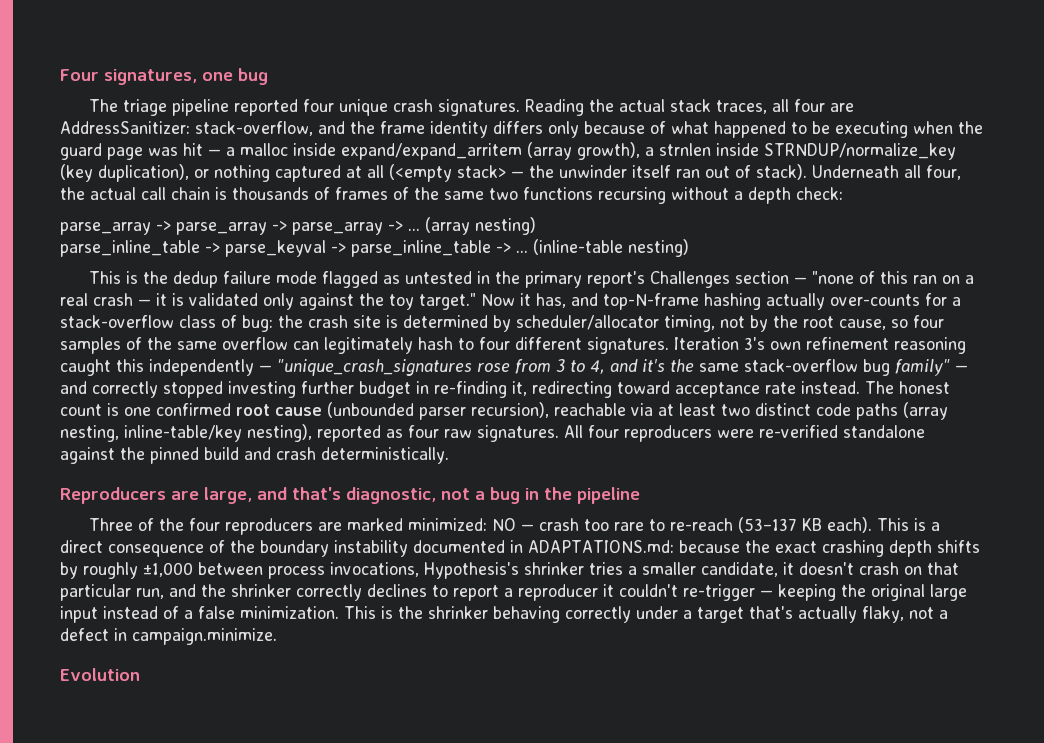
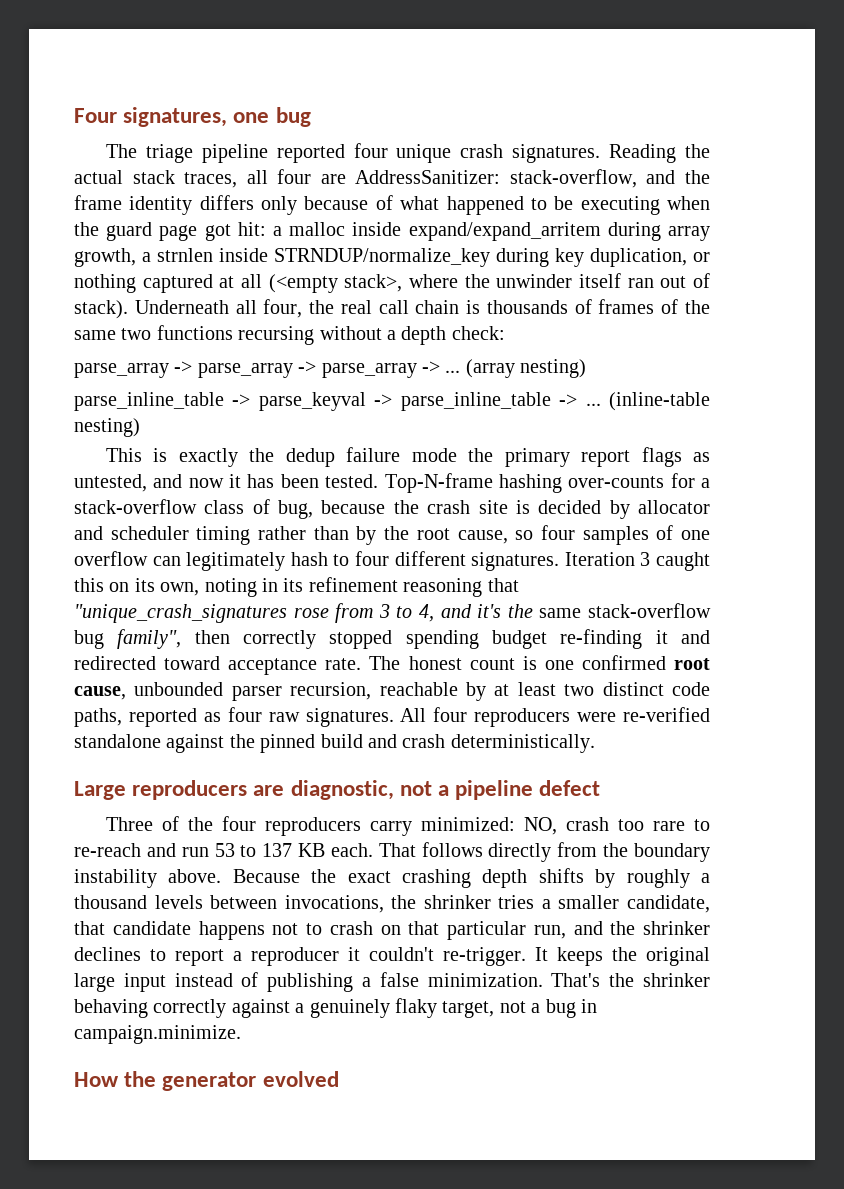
[148,143,221,156] was hit — -> [204,222,266,241] got hit:
[527,142,640,160] (array growth), -> [607,222,710,241] [74,248,136,267] during array growth,
[60,164,189,182] (key duplication), -> [496,248,687,267] during key duplication,
[457,165,524,178] stack> — -> [344,274,458,292] stack>, where
[90,187,136,200] actual -> [340,300,372,314] real
(138, 277) none -> [178,448,238,467] exactly
[321,271,974,288] [60,293,825,310] flagged as untested in the primary report's Challenges section — "none of this ran on a real crash — it is validated only against the toy target." Now it has, and top-N-frame hashing actually -> [468,447,710,467] [74,473,562,493] the primary report flags as untested, and now it has been tested. Top-N-frame hashing
[242,315,273,332] bug: -> [278,500,386,519] bug, because
[403,315,745,332] determined by scheduler/allocator timing, not -> [538,500,711,519] [74,526,349,545] decided by allocator and scheduler timing rather than
[147,337,217,350] the same -> [681,530,710,540] one
[744,337,966,354] [60,359,272,376] 3's own refinement reasoning caught this independently — -> [640,552,711,571] [74,577,519,597] 3 caught this on its own, noting in its refinement reasoning that
[895,359,968,376] [60,381,860,398] family" — and correctly stopped investing further budget in re-finding it, redirecting toward acceptance rate instead. -> [117,629,710,649] [74,656,362,675] family", then correctly stopped spending budget re-finding it and redirected toward acceptance rate.
[275,402,653,420] cause (unbounded parser recursion), reachable via -> [74,682,486,701] cause, unbounded parser recursion, reachable by
[856,402,948,420] [60,424,312,442] paths (array nesting, inline-table/key nesting), -> [74,708,122,727] paths,
[60,487,640,504] Reproducers are large, and that's diagnostic, not a bug in the pipeline -> [74,780,601,800] Large reproducers are diagnostic, not a pipeline defect
[317,518,534,531] are marked minimized: NO — -> [369,817,557,836] carry minimized: NO,
[737,517,940,533] [60,540,740,557] (53–137 KB each). This is a direct consequence of the boundary instability documented in ADAPTATIONS.md: because -> [146,842,710,862] [74,869,300,888] and run 53 to 137 KB each. That follows directly from the boundary instability above. Because
[143,562,519,579] ±1,000 between process invocations, Hypothesis's -> [700,873,710,883] [74,895,417,913] a thousand levels between invocations, the
[783,562,854,575] it doesn't -> [74,921,322,940] that candidate happens not to
[296,584,362,601] correctly -> (710, 928) none
[683,584,836,601] re-trigger — keeping -> [443,947,603,966] re-trigger. It keeps
(179, 612) none -> [267,973,354,992] publishing
[344,606,393,619] This is -> [551,973,601,987] That's
[636,606,948,623] [60,628,109,641] under a target that's actually flaky, not a defect -> [231,998,576,1018] against a genuinely flaky target, not a bug
[60,668,140,681] Evolution -> [74,1071,339,1091] How the generator evolved

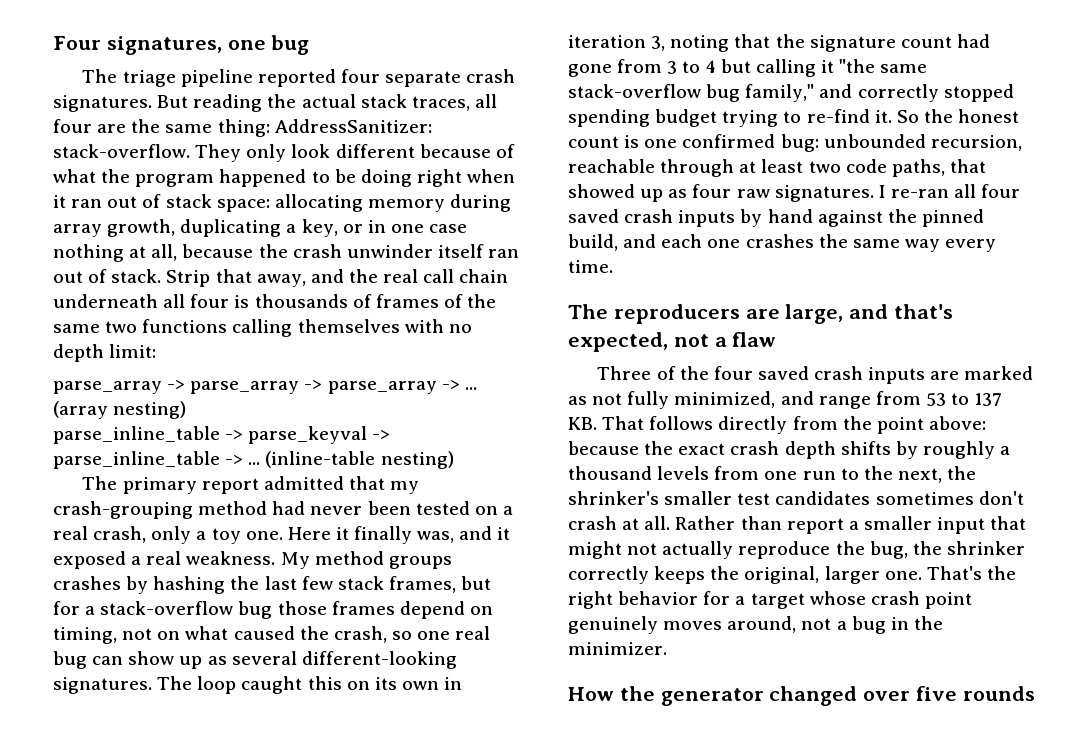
[396,144,452,163] unique -> [385,71,462,87] separate
[609,144,677,163] Reading -> [157,94,263,112] But reading
[355,169,710,188] [74,195,298,215] AddressSanitizer: stack-overflow, and the frame identity differs only -> [131,119,432,137] [53,144,415,162] the same thing: AddressSanitizer: stack-overflow. They only look different
(440, 203) none -> [101,169,215,187] the program
[580,196,711,215] [74,222,710,241] [74,248,710,267] [74,274,490,293] executing when the guard page got hit: a malloc inside expand/expand_arritem during array growth, a strnlen inside STRNDUP/normalize_key during key duplication, or nothing captured at all (<empty stack>, where the -> [360,169,516,187] [53,194,512,212] [53,219,468,237] [53,244,342,262] doing right when it ran out of stack space: allocating memory during array growth, duplicating a key, or in one case nothing at all, because the crash
[74,299,303,319] stack). Underneath all four, -> [111,269,344,287] stack. Strip that away, and
(460, 307) none -> [53,294,230,308] underneath all four
[238,326,505,345] recursing without a depth check: -> [232,319,472,337] [53,344,157,362] calling themselves with no depth limit:
[105,447,710,467] [74,473,711,493] [74,499,711,519] [74,525,710,545] [74,551,711,571] [74,577,519,597] [74,603,533,623] This is exactly the dedup failure mode the primary report flags as untested, and now it has been tested. Top-N-frame hashing over-counts for a stack-overflow class of bug, because the crash site is decided by allocator and scheduler timing rather than by the root cause, so four samples of one overflow can legitimately hash to four different signatures. Iteration 3 caught this on its own, noting in its refinement reasoning that "unique_crash_signatures rose from 3 to 4, and it's the -> [82,476,420,494] [53,501,513,519] [53,526,511,544] [53,551,452,569] [53,576,492,594] [53,601,493,619] [53,626,491,644] [53,651,457,669] [53,676,463,694] [568,34,990,52] [568,59,876,77] The primary report admitted that my crash-grouping method had never been tested on a real crash, only a toy one. Here it finally was, and it exposed a real weakness. My method groups crashes by hashing the last few stack frames, but for a stack-overflow bug those frames depend on timing, not on what caused the crash, so one real bug can show up as several different-looking signatures. The loop caught this on its own in iteration 3, noting that the signature count had gone from 3 to 4 but calling it "the
[117,629,230,649] family", then -> [745,84,853,102] family," and
[560,629,710,649] [74,656,401,675] re-finding it and redirected toward acceptance rate. The -> [722,109,953,127] trying to re-find it. So the
[674,658,711,670] [74,682,282,701] root cause, unbounded parser -> [780,134,926,152] bug: unbounded
[466,682,486,701] by -> [660,159,735,177] through
[602,682,664,696] distinct -> (841, 167) none
[128,708,197,727] reported -> [949,159,986,173] [568,184,664,202] that showed up
[400,707,710,727] [74,734,595,753] [74,780,601,800] [105,816,711,836] [74,843,209,857] All four reproducers were re-verified standalone against the pinned build and crash deterministically. // Large reproducers are diagnostic, not a pipeline defect // Three of the four reproducers carry minimized: NO, crash too rare to re-reach and run -> [878,184,1021,198] [568,209,984,227] [568,234,997,252] [568,260,613,273] [568,304,954,324] [568,332,777,352] [597,366,1034,384] [568,391,921,409] I re-ran all four saved crash inputs by hand against the pinned build, and each one crashes the same way every time. // The reproducers are large, and that's expected, not a flaw // Three of the four saved crash inputs are marked as not fully minimized, and range from
[298,843,373,857] KB each. -> [568,417,597,430] KB.
[634,843,710,862] [74,869,300,888] boundary instability above. Because -> [876,416,986,434] [568,441,639,455] point above: because
[402,869,471,888] crashing -> [730,441,780,455] crash
[210,895,710,913] [74,921,710,940] [74,947,710,966] [74,972,710,992] [74,998,495,1018] between invocations, the shrinker tries a smaller candidate, that candidate happens not to crash on that particular run, and the shrinker declines to report a reproducer it couldn't re-trigger. It keeps the original large input instead of publishing a false minimization. That's the shrinker behaving correctly against a genuinely flaky target, -> [714,466,977,483] [568,491,1024,505] [568,516,1027,534] [568,541,1025,559] [568,566,1016,584] [568,591,972,609] [568,616,797,634] from one run to the next, the shrinker's smaller test candidates sometimes don't crash at all. Rather than report a smaller input that might not actually reproduce the bug, the shrinker correctly keeps the original, larger one. That's the right behavior for a target whose crash point genuinely moves around,
[74,1025,241,1044] campaign.minimize. -> [913,616,943,630] [568,642,667,655] the minimizer.
[262,1071,339,1087] evolved -> [769,686,1035,706] changed over five rounds

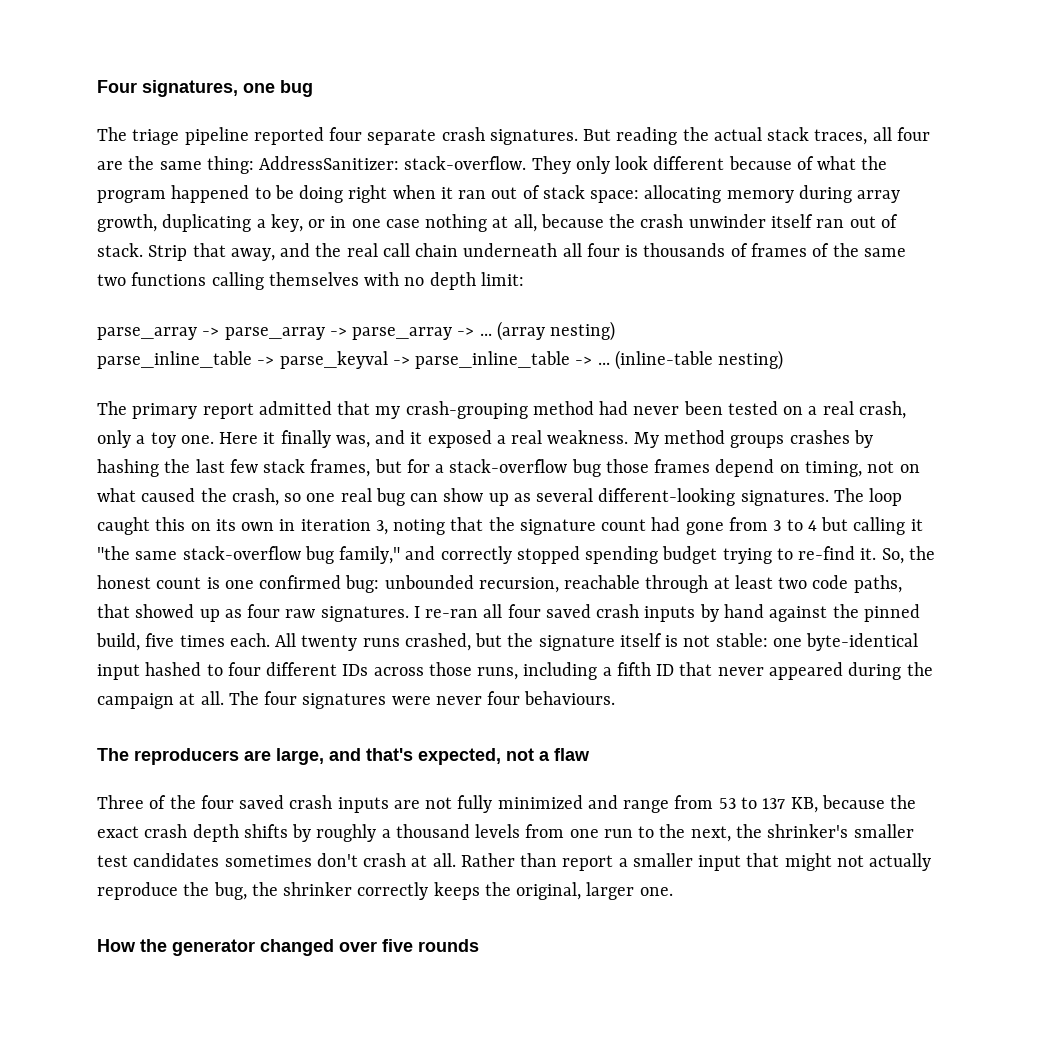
[896,110,919,123] So -> [881,548,904,564] So,
[623,234,997,252] [568,260,613,273] and each one crashes the same way every time. -> [145,633,919,651] [97,662,933,680] [97,691,616,709] five times each. All twenty runs crashed, but the signature itself is not stable: one byte-identical input hashed to four different IDs across those runs, including a fifth ID that never appeared during the campaign at all. The four signatures were never four behaviours.
[964,366,1034,380] [568,396,587,405] marked as -> (420, 804) none
[674,391,776,408] minimized, -> [497,795,583,809] minimized
[568,416,986,434] KB. That follows directly from the point above: -> [790,797,818,813] KB,
[926,566,1016,580] [568,591,972,609] [568,616,943,634] [568,642,667,655] That's the right behavior for a target whose crash point genuinely moves around, not a bug in the minimizer. -> (673, 891) none

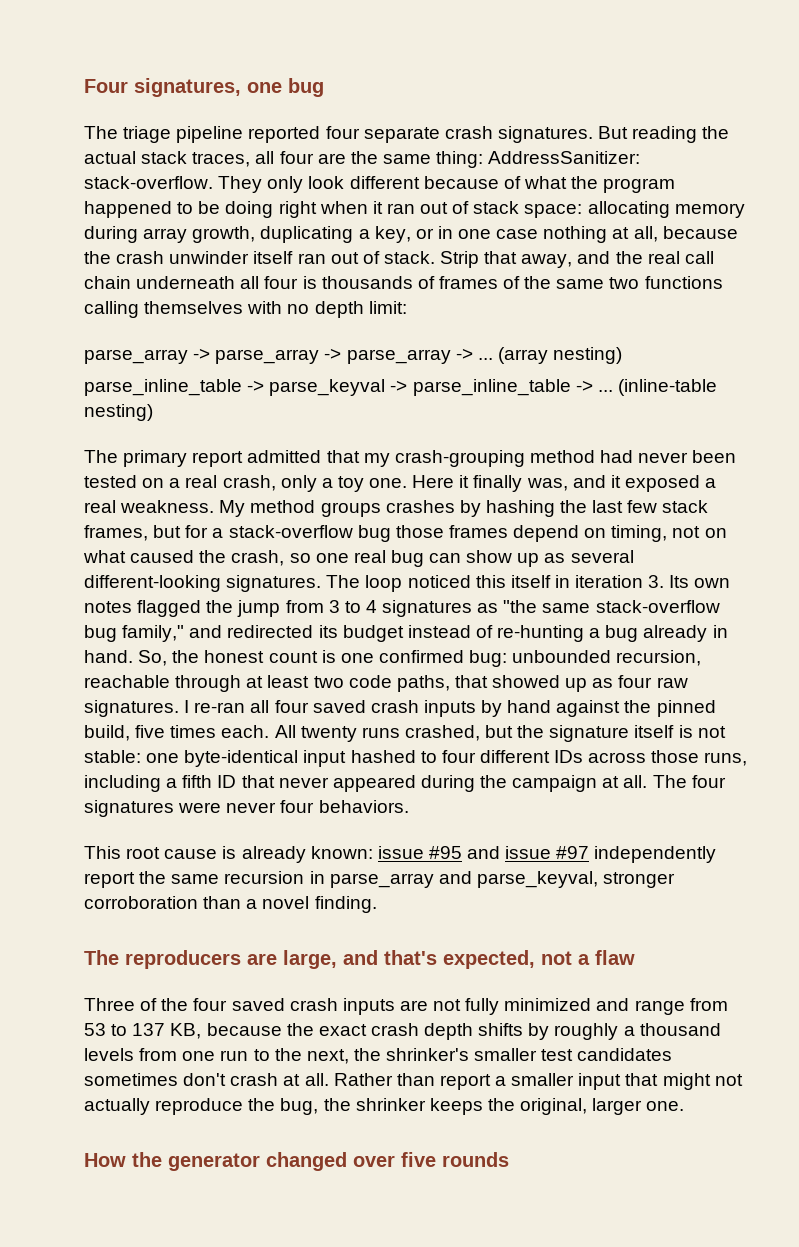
[97,517,724,535] caught this on its own in iteration 3, noting that the signature count had gone -> [407,575,731,588] [84,600,281,617] noticed this itself in iteration 3. Its own notes flagged the jump
[821,517,923,535] but calling it -> [382,600,499,617] signatures as
[440,546,877,564] correctly stopped spending budget trying to re-find it. -> [227,625,728,642] [84,650,133,663] redirected its budget instead of re-hunting a bug already in hand.
[524,691,616,705] behaviours. -> [318,800,409,813] [84,846,717,863] [84,871,676,888] [84,896,377,913] behaviors. // This root cause is already known: issue #95 and issue #97 independently report the same recursion in parse_array and parse_keyval, stronger corroboration than a novel finding.
[357,882,429,900] correctly -> (426, 1104) none

